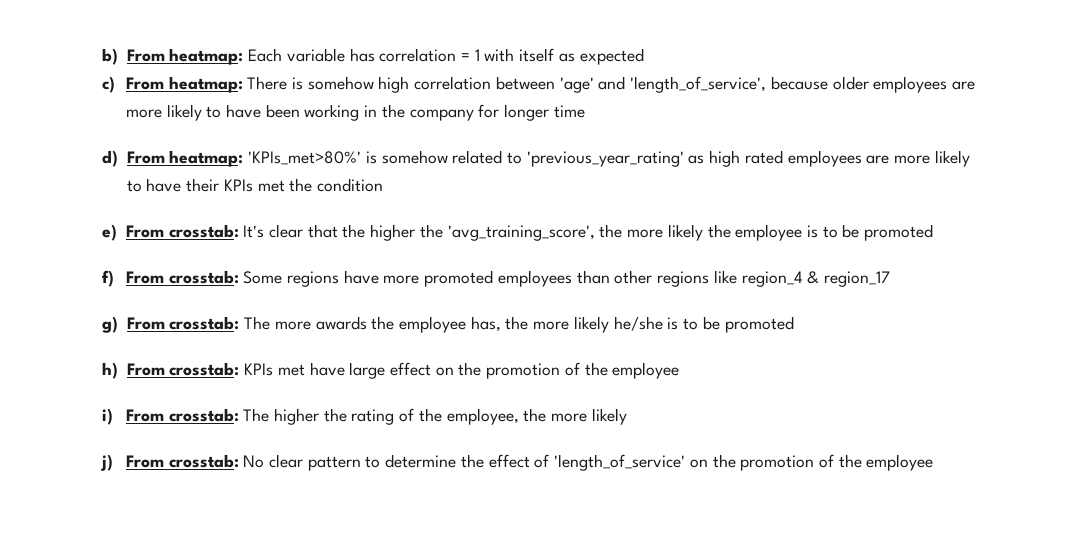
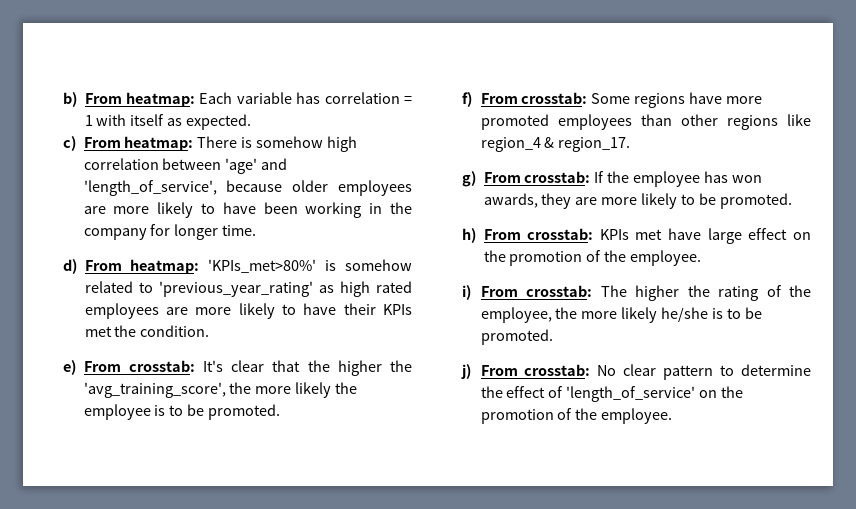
[579,48,644,65] expected -> [186,114,252,130] expected.
[553,105,585,118] time -> [222,225,257,236] time.
[317,178,384,192] condition -> [140,325,210,337] condition.
[864,224,934,241] promoted -> [208,404,281,420] promoted.
[824,271,891,287] region_17 -> [558,137,631,152] region_17.
[244,316,794,333] The more awards the employee has, the more likely he/she is to be promoted -> [594,171,762,187] [483,193,792,209] If the employee has won awards, they are more likely to be promoted.
[612,362,680,379] employee -> [630,250,702,266] employee.
(627, 416) none -> [661,307,762,322] [480,329,553,345] he/she is to be promoted.
[866,454,934,471] employee -> [601,408,673,424] employee.

